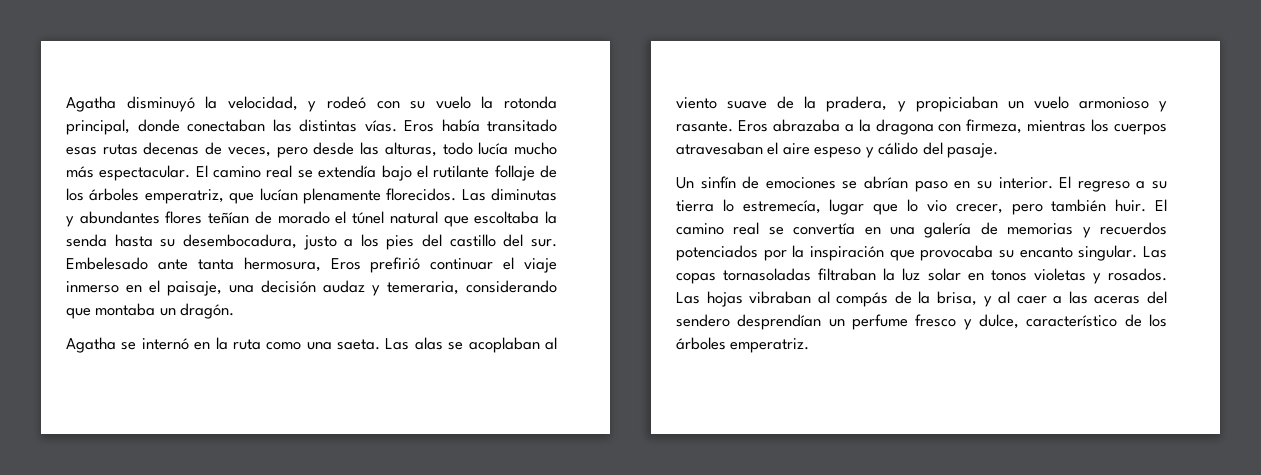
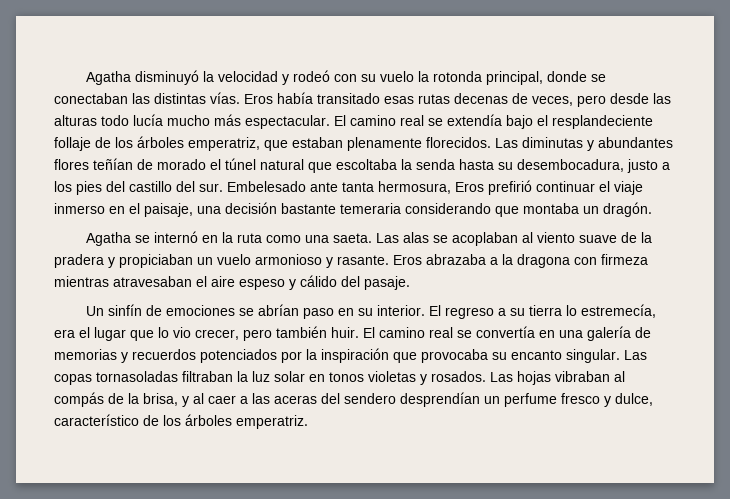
[227,96,298,111] velocidad, -> [218,71,279,82] velocidad
(180, 125) none -> [591,74,607,82] se
[384,142,437,157] alturas, -> [54,115,97,126] alturas
[433,165,490,178] rutilante -> [552,115,653,129] resplandeciente
[259,188,298,201] lucían -> [292,137,343,148] estaban
[323,280,459,296] audaz y temeraria, -> [281,203,401,214] bastante temeraria
[826,96,888,112] pradera, -> [54,254,104,268] pradera
[966,119,1167,135] firmeza, mientras los cuerpos -> [601,254,648,265] [54,276,109,287] firmeza mientras
(821, 207) none -> [54,327,90,338] era el

